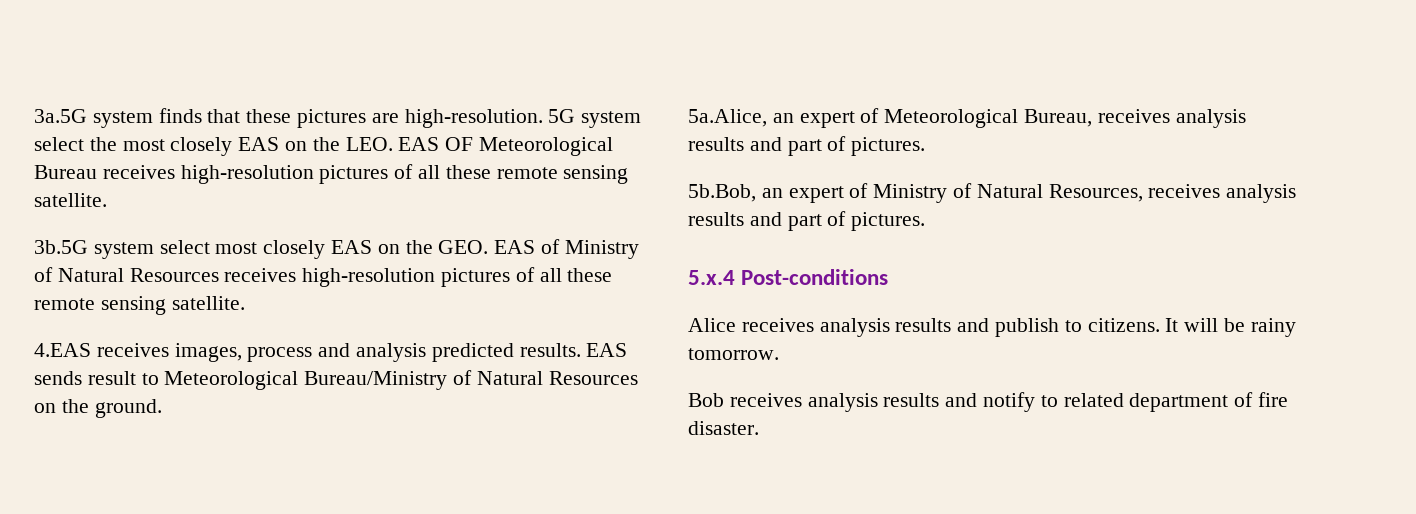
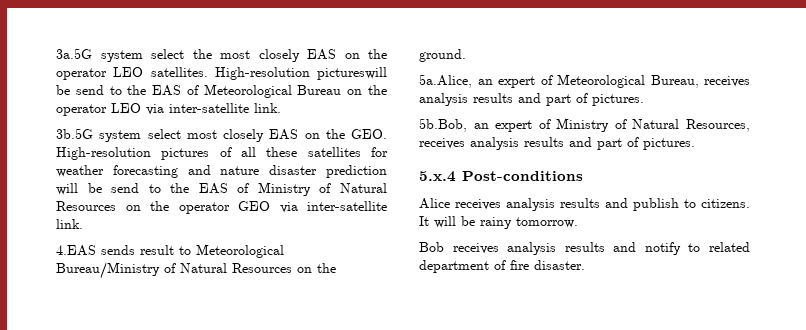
[158,108,642,128] finds that these pictures are high-resolution. 5G system -> (143, 56) none
[345,137,614,156] [34,164,629,184] [34,193,107,207] LEO. EAS OF Meteorological Bureau receives high-resolution pictures of all these remote sensing satellite. -> [56,67,387,80] [56,84,387,98] [56,103,281,116] operator LEO satellites. High-resolution pictureswill be send to the EAS of Meteorological Bureau on the operator LEO via inter-satellite link.
(489, 247) none -> [56,147,388,160] [56,165,388,178] [56,183,190,195] High-resolution pictures of all these satellites for weather forecasting and nature disaster prediction will be send to the
[224,267,613,287] [34,296,245,315] [34,343,628,362] receives high-resolution pictures of all these remote sensing satellite. // 4.EAS receives images, process and analysis predicted results. EAS -> [125,201,387,214] [56,219,83,229] [56,245,96,256] on the operator GEO via inter-satellite link. // 4.EAS

